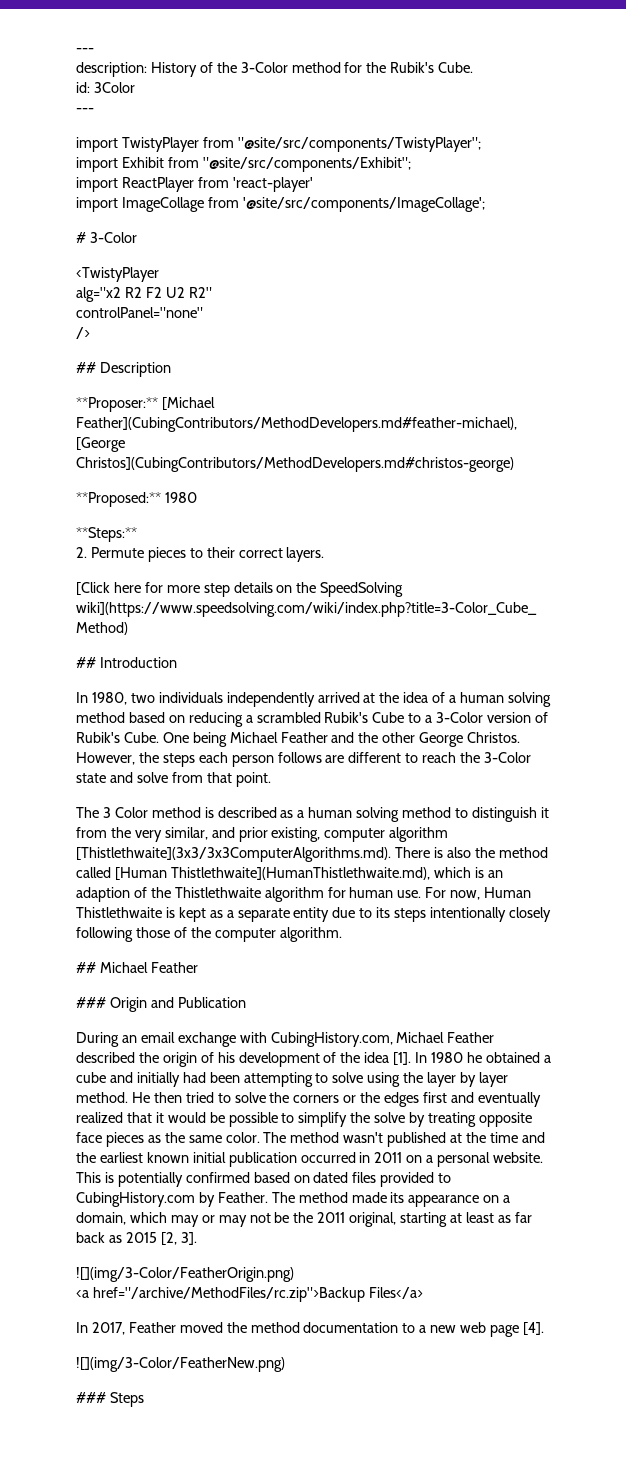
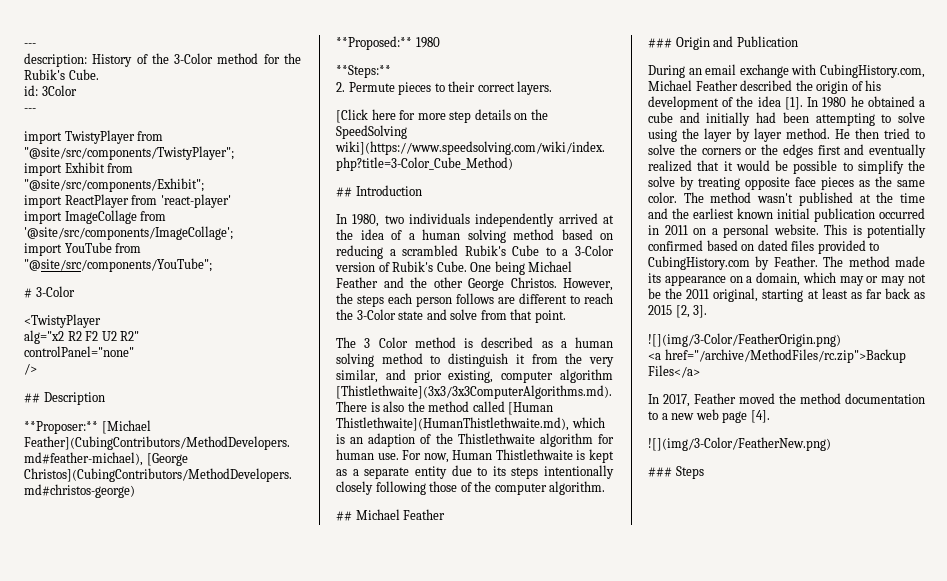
(485, 204) none -> [24,242,142,256] [24,258,212,272] // import YouTube from "@site/src/components/YouTube";

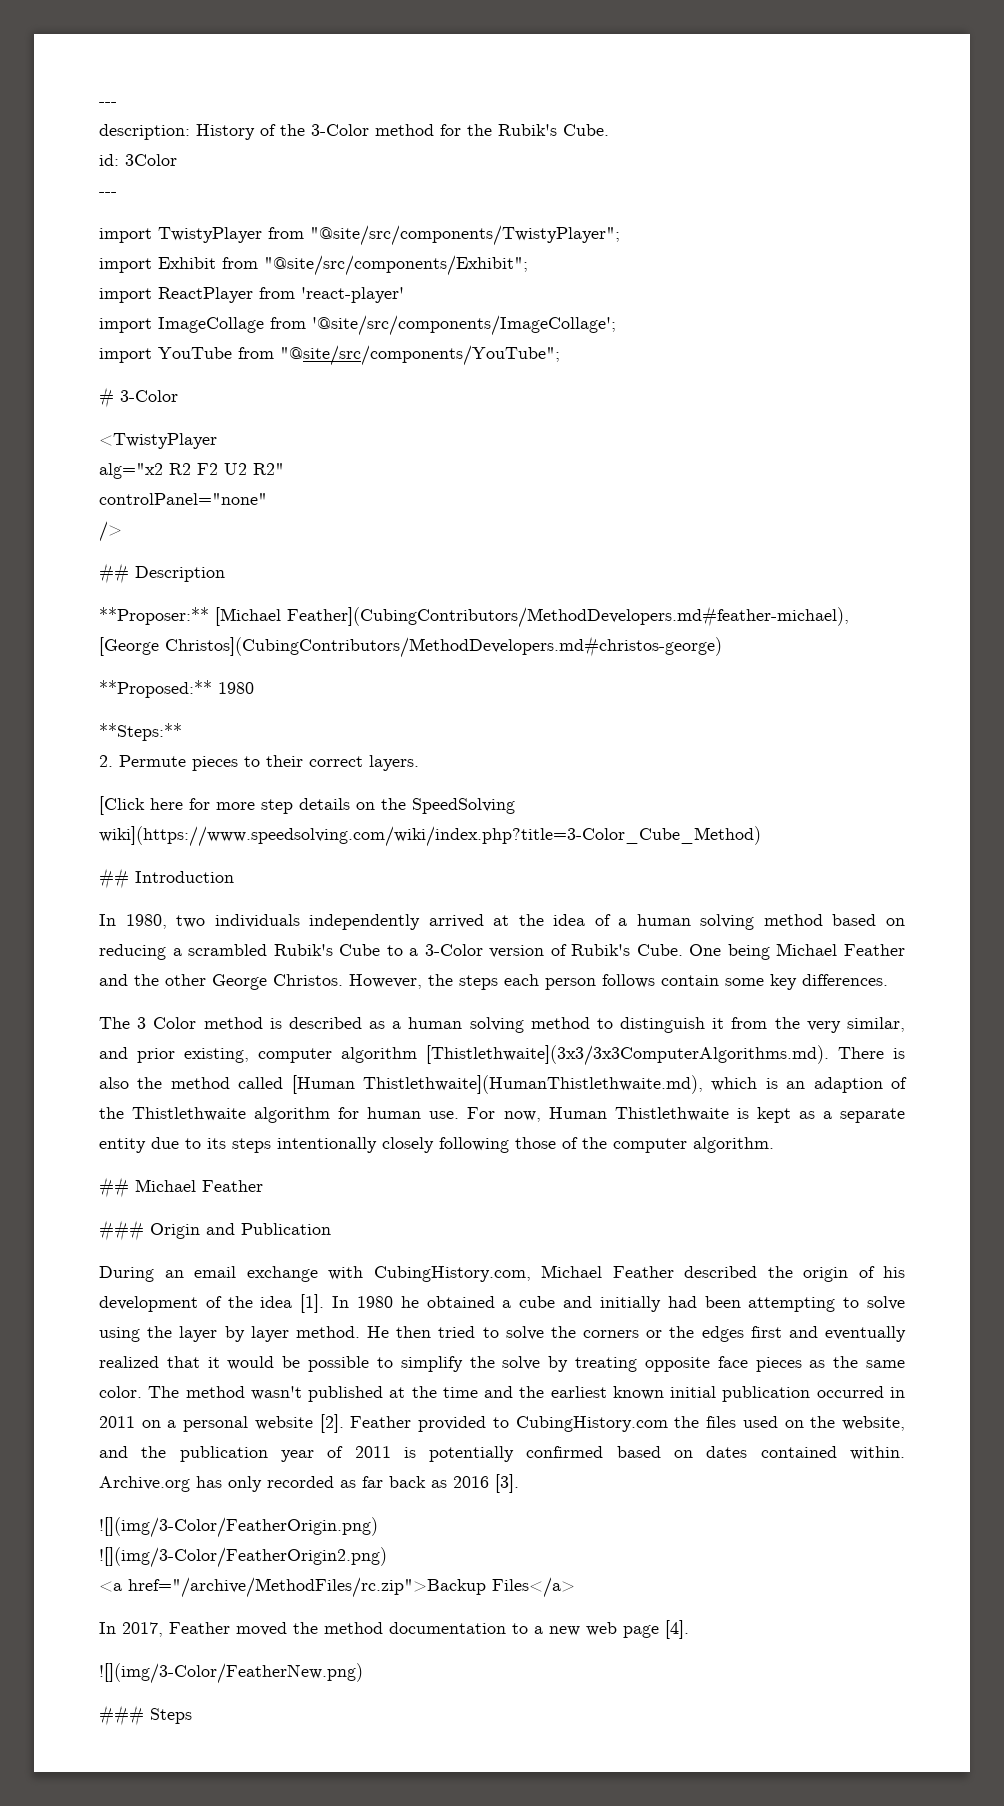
[498,293,613,304] [336,309,566,323] are different to reach the 3-Color state and solve from that point. -> [661,974,888,990] contain some key differences.
[773,224,847,235] website. This -> [254,1414,906,1433] [99,1446,391,1462] website [2]. Feather provided to CubingHistory.com the files used on the website, and the publication year of 2011
[757,240,880,254] [648,256,925,270] [648,272,926,286] [648,288,848,302] dated files provided to CubingHistory.com by Feather. The method made its appearance on a domain, which may or may not be the 2011 original, starting at least -> [706,1446,905,1460] [99,1476,334,1492] dates contained within. Archive.org has only recorded
[648,305,708,318] 2015 [2, 3]. -> [453,1474,519,1493] 2016 [3].
(841, 340) none -> [99,1547,387,1568] // ![](img/3-Color/FeatherOrigin2.png)

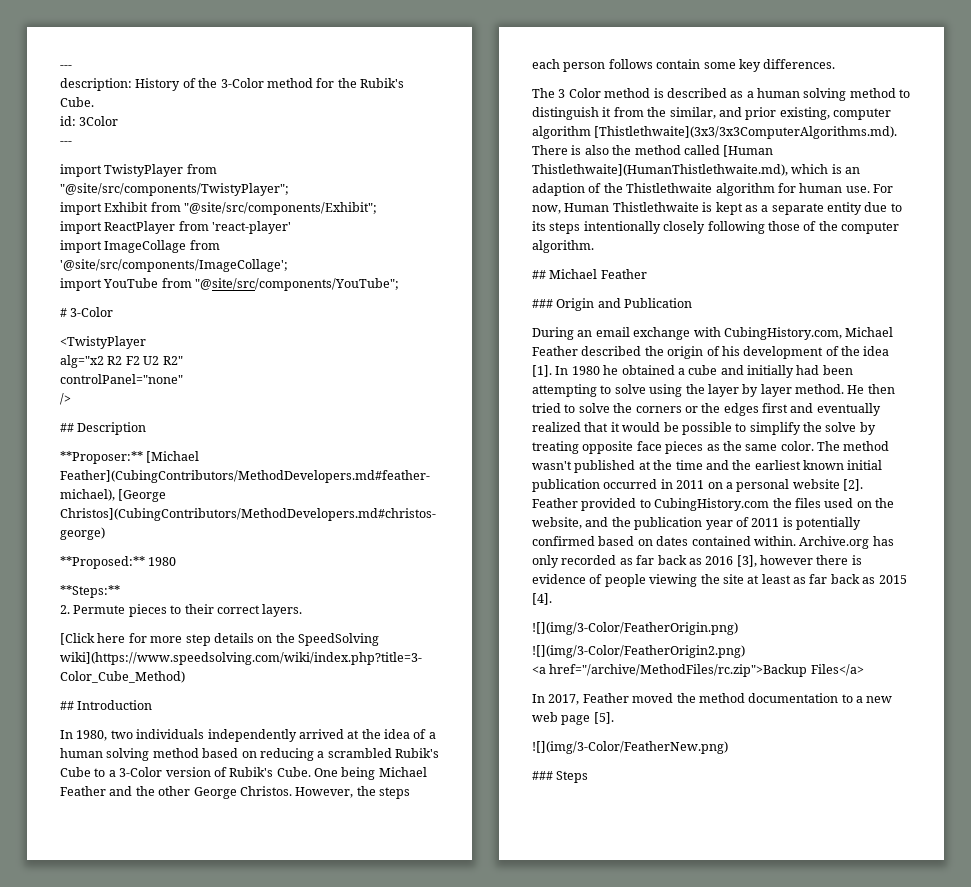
[806,1021,841,1033] very -> (667, 112) none
[495,1474,519,1493] [3]. -> [736,555,862,567] [532,574,907,587] [532,593,552,605] [3], however there is evidence of people viewing the site at least as far back as 2015 [4].
[665,1620,689,1639] [4]. -> [593,712,614,724] [5].

